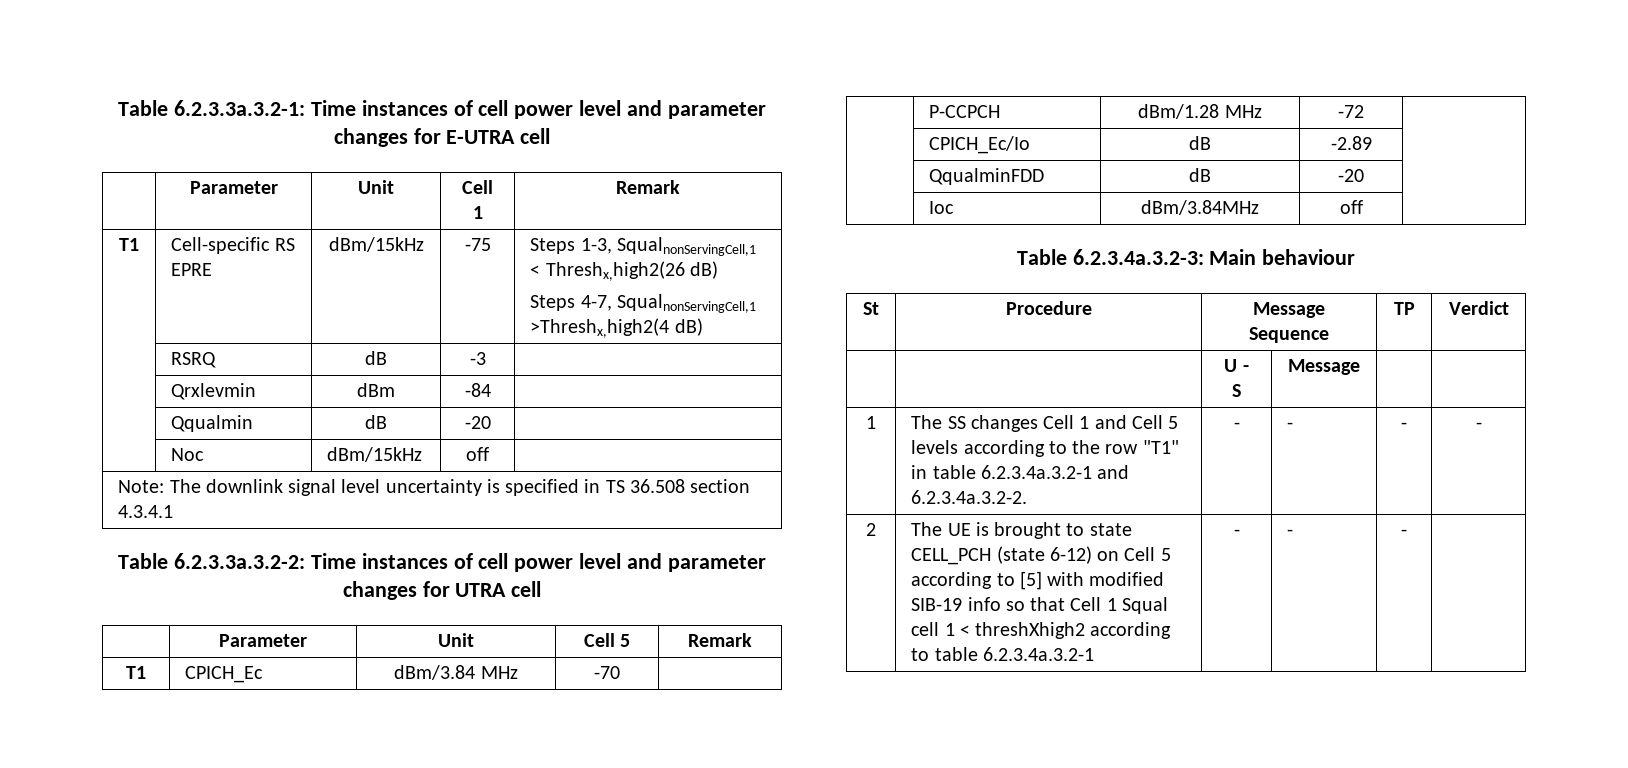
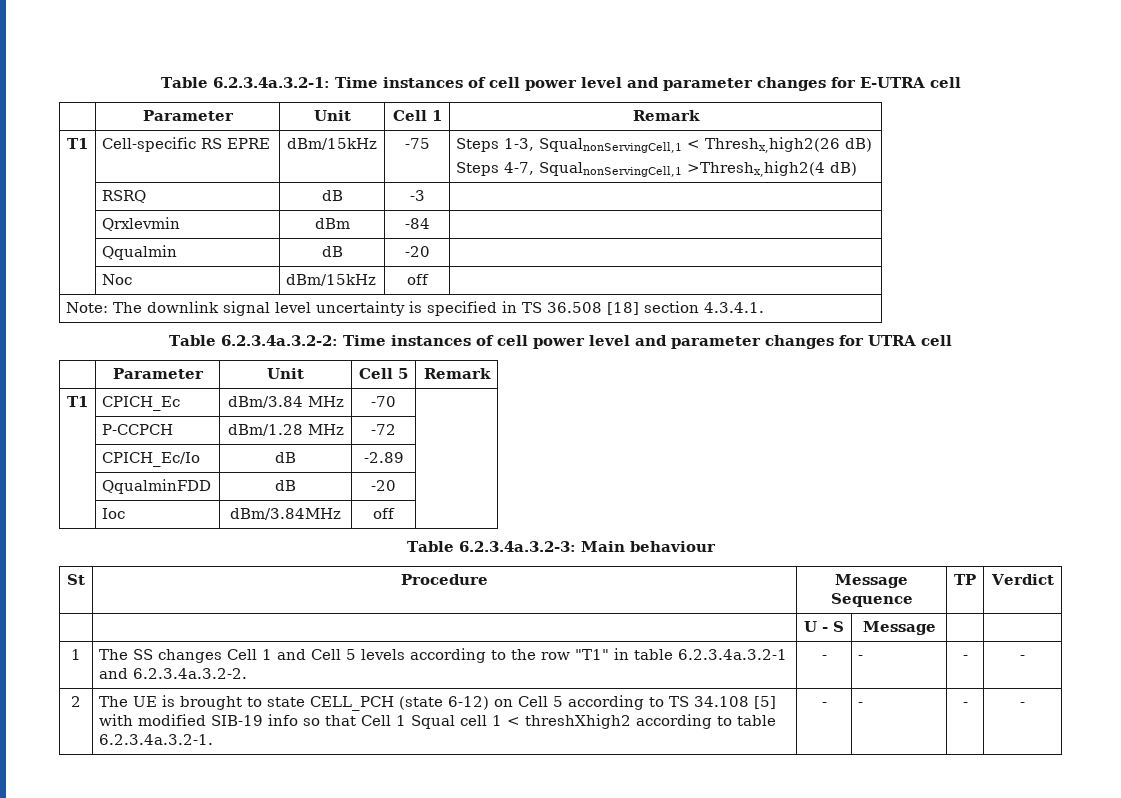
[118,100,306,116] Table 6.2.3.3a.3.2-1: -> [160,77,330,88] Table 6.2.3.4a.3.2-1:
[690,479,751,493] [118,505,174,518] [118,553,306,569] section 4.3.4.1 // Table 6.2.3.3a.3.2-2: -> [607,301,765,315] [169,335,338,346] [18] section 4.3.4.1. // Table 6.2.3.4a.3.2-2:
(1015, 579) none -> [669,696,750,707] TS 34.108
[982,647,1094,661] [1233,529,1240,536] [1287,529,1294,536] [1401,529,1407,536] 6.2.3.4a.3.2-1 | - | - | - | -> [99,734,214,745] [821,702,827,707] [858,702,864,707] [962,702,968,707] [1020,702,1025,707] 6.2.3.4a.3.2-1. | - | - | - | -

